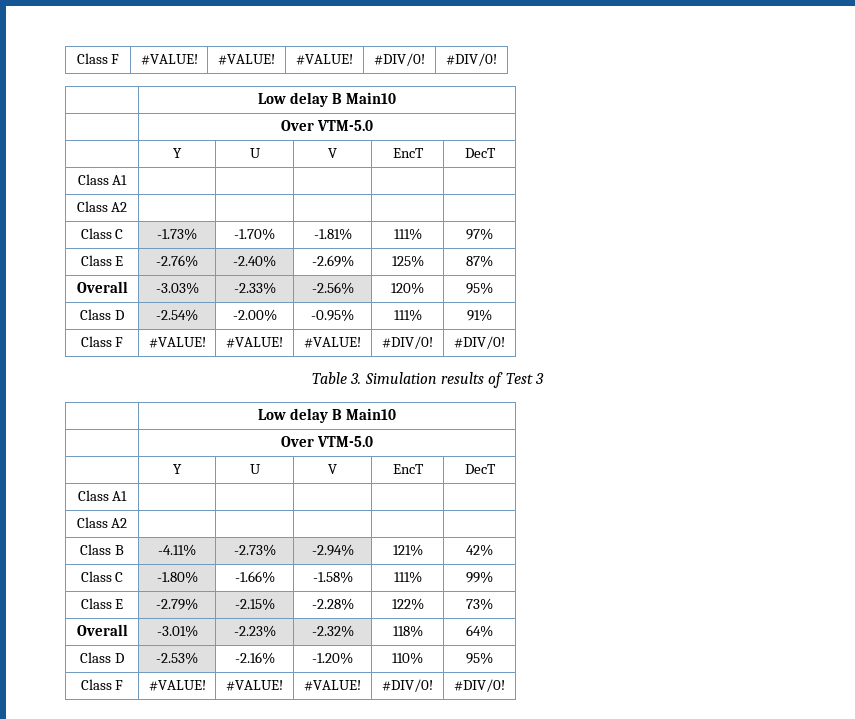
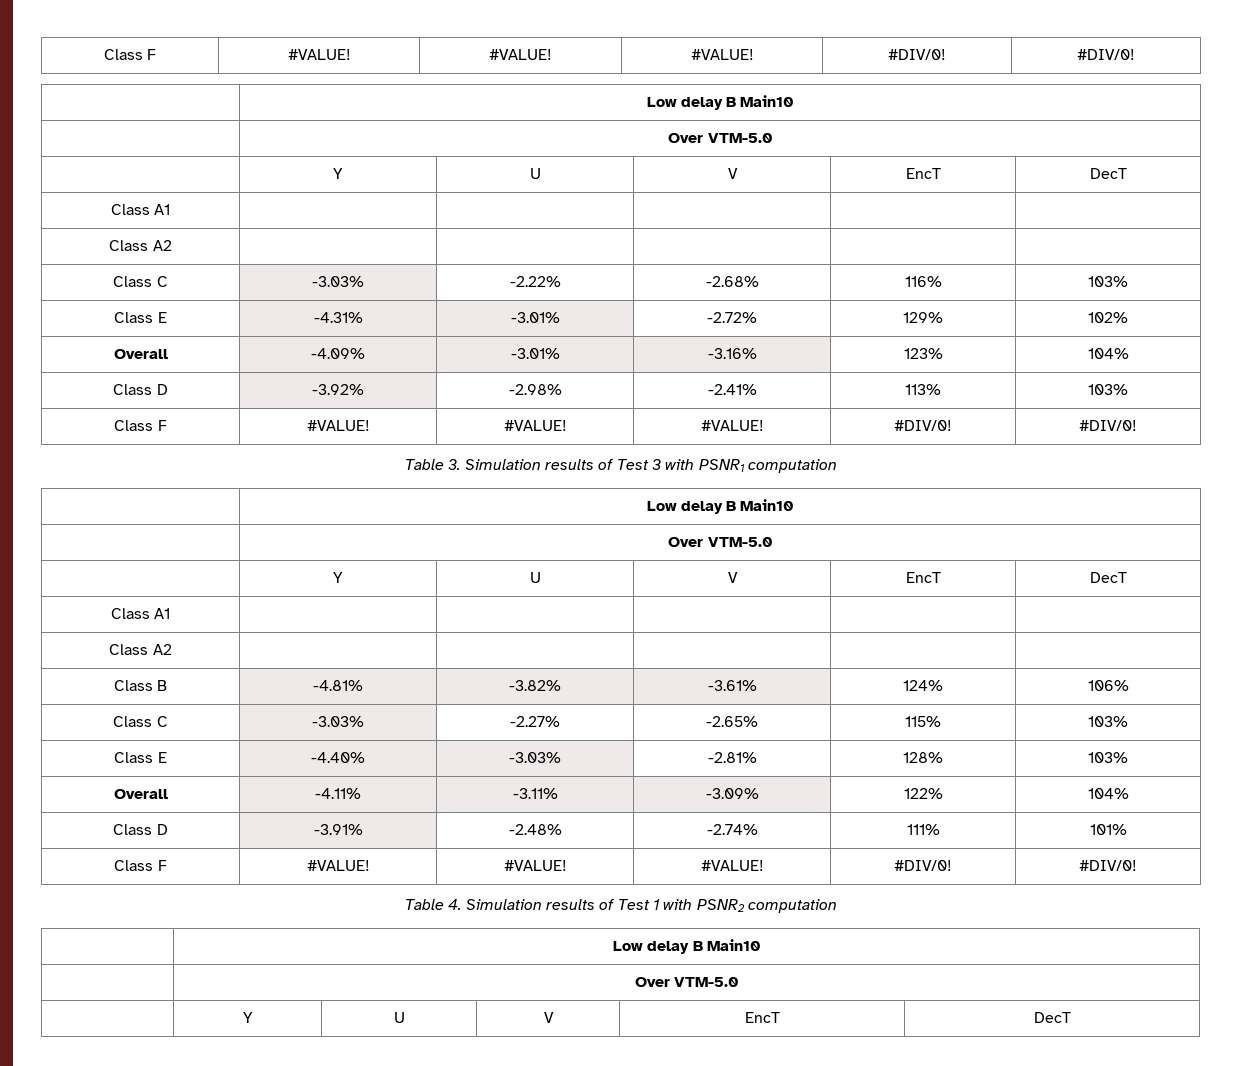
[157,228,197,240] [234,228,275,240] [313,228,352,240] [393,228,422,240] [466,228,493,240] [80,255,124,266] [156,255,198,267] [233,255,276,267] [311,255,354,267] [391,255,424,267] [466,255,493,267] [76,281,128,293] [155,282,199,294] [233,282,276,294] [311,282,354,294] [391,282,424,294] [466,282,493,294] [80,309,124,320] [156,309,198,321] [232,309,277,321] [311,309,354,321] [393,309,422,321] [467,309,492,321] -1.73% | -1.70% | -1.81% | 111% | 97% // Class E | -2.76% | -2.40% | -2.69% | 125% | 87% // Overall | -3.03% | -2.33% | -2.56% | 120% | 95% // Class D | -2.54% | -2.00% | -0.95% | 111% | 91% -> [312,276,364,287] [509,276,561,287] [705,276,759,287] [904,276,942,287] [1088,276,1128,287] [114,312,167,323] [313,312,363,323] [510,312,560,323] [707,312,757,323] [903,312,943,323] [1088,312,1128,323] [113,349,168,359] [311,348,365,359] [510,348,560,359] [707,348,757,359] [903,348,943,359] [1087,348,1129,359] [113,384,168,395] [312,384,364,395] [508,384,562,395] [707,384,757,395] [905,384,941,395] [1088,384,1128,395] -3.03% | -2.22% | -2.68% | 116% | 103% // Class E | -4.31% | -3.01% | -2.72% | 129% | 102% // Overall | -4.09% | -3.01% | -3.16% | 123% | 104% // Class D | -3.92% | -2.98% | -2.41% | 113% | 103%
(544, 378) none -> [665,459,837,473] with PSNR1 computation
[158,544,196,556] [233,544,276,556] [311,544,354,556] [392,544,423,556] [466,544,493,556] [80,571,124,582] [156,571,198,583] [234,571,275,583] [312,571,353,583] [393,571,422,583] [466,571,493,583] [80,598,124,609] [156,598,198,610] [234,598,275,610] [311,598,354,610] [391,598,424,610] [466,598,493,610] [76,624,128,636] [156,625,198,637] [233,625,276,637] [311,625,354,637] [392,625,423,637] [466,625,493,637] [80,652,124,663] [156,652,198,664] [234,652,275,664] [312,652,353,664] [392,652,423,664] [466,652,493,664] [80,679,124,690] [148,680,206,691] [226,680,283,691] [304,680,361,691] [382,679,433,692] [454,679,505,692] -4.11% | -2.73% | -2.94% | 121% | 42% // Class C | -1.80% | -1.66% | -1.58% | 111% | 99% // Class E | -2.79% | -2.15% | -2.28% | 122% | 73% // Overall | -3.01% | -2.23% | -2.32% | 118% | 64% // Class D | -2.53% | -2.16% | -1.20% | 110% | 95% // Class F | #VALUE! | #VALUE! | #VALUE! | #DIV/0! | #DIV/0! -> [313,680,363,691] [509,680,561,691] [707,680,757,691] [903,680,943,691] [1087,680,1129,691] [113,716,168,727] [312,716,364,727] [510,716,560,727] [706,716,758,727] [905,716,941,727] [1088,716,1128,727] [114,752,167,763] [311,752,365,763] [509,752,561,763] [707,752,757,763] [903,752,943,763] [1088,752,1128,763] [113,789,168,799] [315,788,361,799] [512,788,558,799] [705,788,759,799] [903,788,943,799] [1087,788,1129,799] [113,824,168,835] [313,824,363,835] [508,824,562,835] [706,824,758,835] [906,824,940,835] [1089,824,1127,835] [114,860,167,871] [306,860,370,871] [503,860,567,871] [700,860,764,871] [894,860,952,871] [1079,860,1137,871] [405,899,837,913] [613,939,760,954] [634,977,739,987] [242,1012,253,1023] [393,1012,405,1023] [543,1012,554,1023] [744,1012,780,1023] [1033,1012,1071,1023] -4.81% | -3.82% | -3.61% | 124% | 106% // Class C | -3.03% | -2.27% | -2.65% | 115% | 103% // Class E | -4.40% | -3.03% | -2.81% | 128% | 103% // Overall | -4.11% | -3.11% | -3.09% | 122% | 104% // Class D | -3.91% | -2.48% | -2.74% | 111% | 101% // Class F | #VALUE! | #VALUE! | #VALUE! | #DIV/0! | #DIV/0! // Table 4. Simulation results of Test 1 with PSNR2 computation // | Low delay B Main10 // | Over VTM-5.0 // | Y | U | V | EncT | DecT

